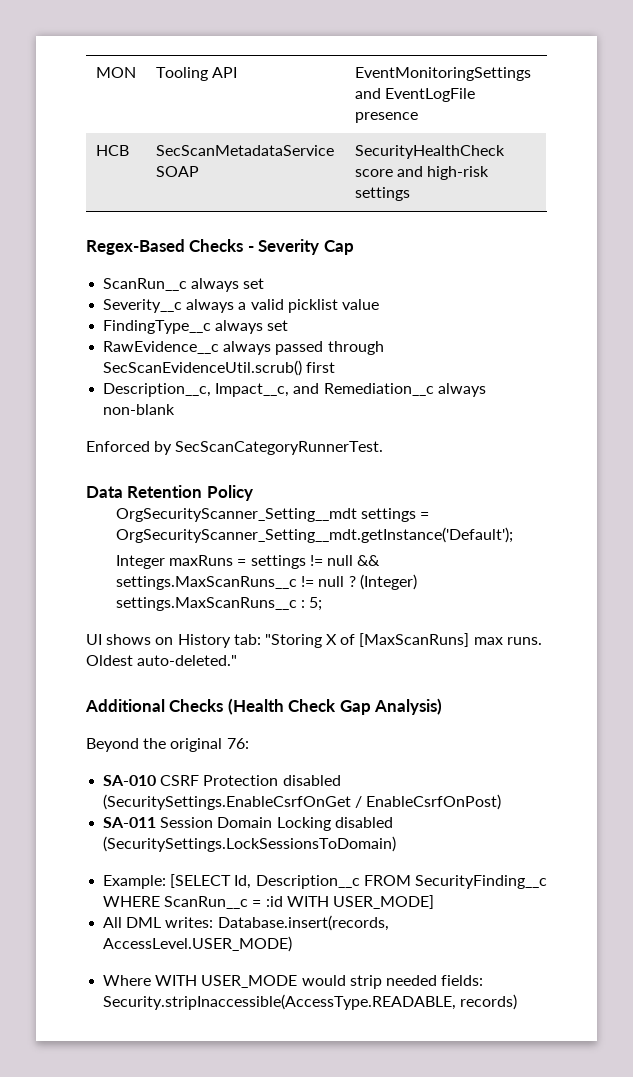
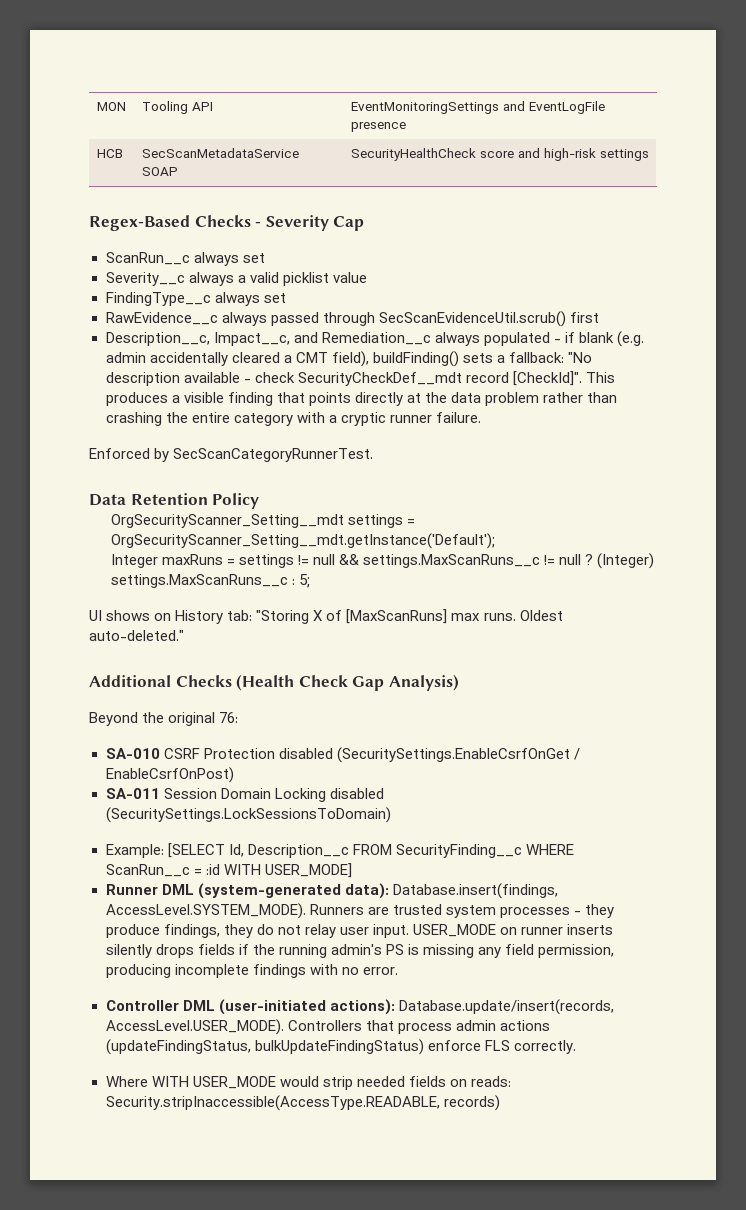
[103,404,176,415] non-blank -> [483,331,644,347] [105,351,593,367] [105,371,615,386] [105,392,618,406] [105,412,481,426] populated - if blank (e.g. admin accidentally cleared a CMT field), buildFinding() sets a fallback: "No description available - check SecurityCheckDef__mdt record [CheckId]". This produces a visible finding that points directly at the data problem rather than crashing the entire category with a cryptic runner failure.
[103,915,389,931] [103,936,293,952] All DML writes: Database.insert(records, AccessLevel.USER_MODE) -> [105,883,558,899] [105,903,614,919] [105,924,614,938] [105,944,615,958] [105,964,398,978] [105,999,614,1015] [105,1019,550,1035] [105,1039,576,1055] Runner DML (system-generated data): Database.insert(findings, AccessLevel.SYSTEM_MODE). Runners are trusted system processes - they produce findings, they do not relay user input. USER_MODE on runner inserts silently drops fields if the running admin's PS is missing any field permission, producing incomplete findings with no error. // Controller DML (user-initiated actions): Database.update/insert(records, AccessLevel.USER_MODE). Controllers that process admin actions (updateFindingStatus, bulkUpdateFindingStatus) enforce FLS correctly.
[441,975,484,986] fields: -> [408,1076,511,1087] fields on reads:

